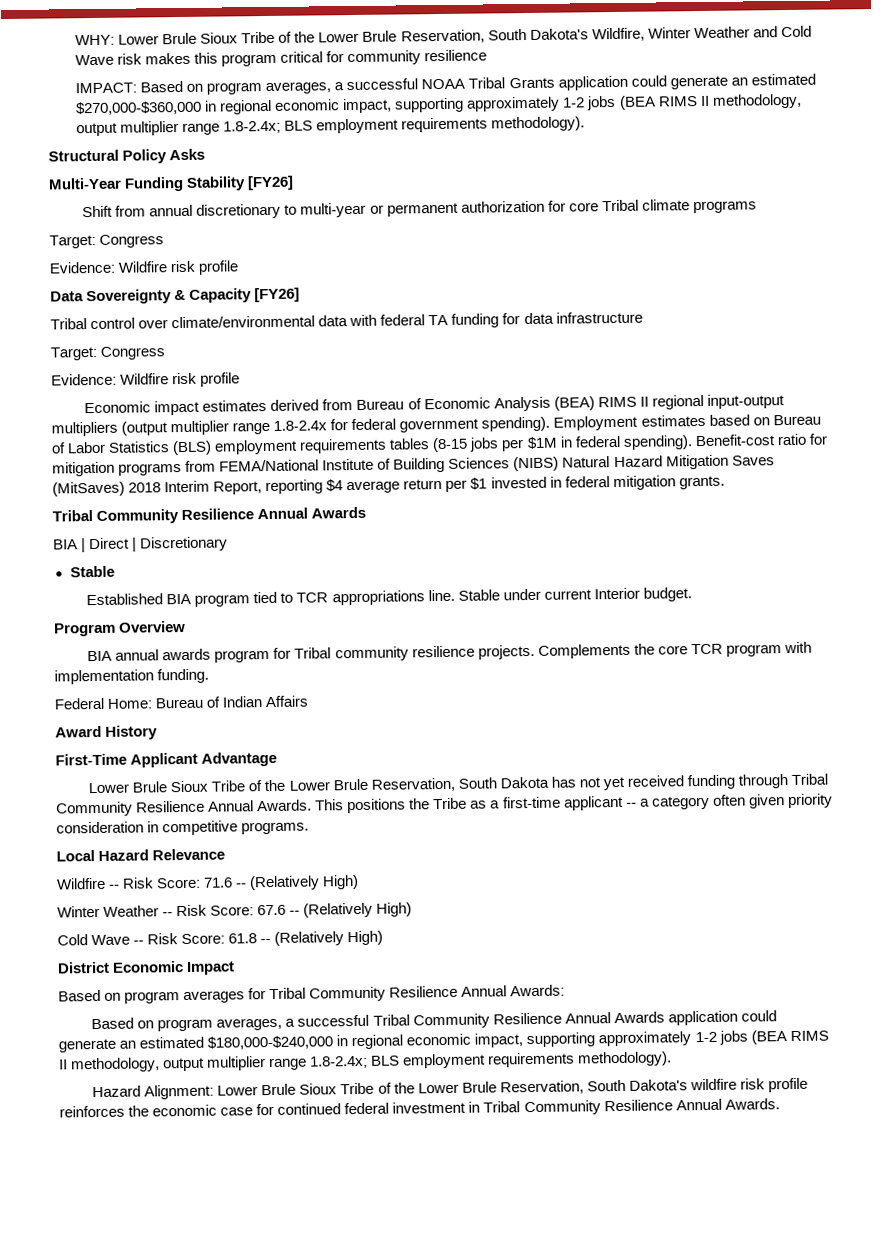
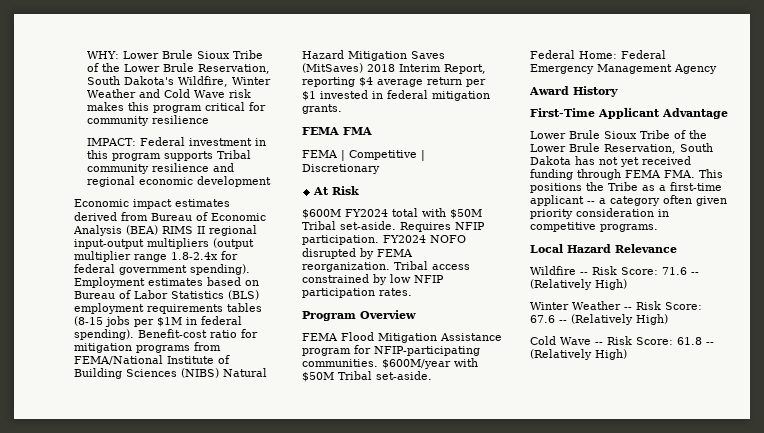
[140,73,816,95] [76,93,802,116] [76,116,586,137] [48,148,206,164] [48,175,295,192] [82,199,757,219] [49,234,165,249] [49,260,240,275] [50,287,301,305] [50,311,643,330] [50,346,166,361] [51,372,241,387] Based on program averages, a successful NOAA Tribal Grants application could generate an estimated $270,000-$360,000 in regional economic impact, supporting approximately 1-2 jobs (BEA RIMS II methodology, output multiplier range 1.8-2.4x; BLS employment requirements methodology). // Structural Policy Asks // Multi-Year Funding Stability [FY26] // Shift from annual discretionary to multi-year or permanent authorization for core Tribal climate programs // Target: Congress // Evidence: Wildfire risk profile // Data Sovereignty & Capacity [FY26] // Tribal control over climate/environmental data with federal TA funding for data infrastructure // Target: Congress // Evidence: Wildfire risk profile -> [139,137,266,146] [86,150,251,161] [86,163,234,174] [86,176,271,187] Federal investment in this program supports Tribal community resilience and regional economic development
[52,506,367,524] [53,536,229,553] [69,565,115,578] [86,587,692,607] [54,620,187,637] [87,641,812,663] [54,668,210,685] [54,695,309,710] Tribal Community Resilience Annual Awards // BIA | Direct | Discretionary // Stable // Established BIA program tied to TCR appropriations line. Stable under current Interior budget. // Program Overview // BIA annual awards program for Tribal community resilience projects. Complements the core TCR program with implementation funding. // Federal Home: Bureau of Indian Affairs -> [302,127,372,135] [302,150,425,161] [302,164,380,174] [313,186,360,195] [302,208,482,219] [302,221,485,232] [302,235,466,245] [302,248,413,259] [302,261,470,272] [302,274,444,285] [302,288,412,298] [302,310,416,321] [302,332,502,343] [302,345,480,356] [302,358,478,369] [302,371,432,382] [530,50,666,59] [530,64,717,74] FEMA FMA // FEMA | Competitive | Discretionary // At Risk // $600M FY2024 total with $50M Tribal set-aside. Requires NFIP participation. FY2024 NOFO disrupted by FEMA reorganization. Tribal access constrained by low NFIP participation rates. // Program Overview // FEMA Flood Mitigation Assistance program for NFIP-participating communities. $600M/year with $50M Tribal set-aside. // Federal Home: Federal Emergency Management Agency
[791,773,829,785] [56,799,313,817] Tribal Community Resilience Annual Awards. -> [625,170,695,178] FEMA FMA.
[57,961,236,975] [58,984,566,1004] [91,1010,777,1032] [58,1030,829,1053] [59,1051,673,1073] [92,1077,808,1100] [59,1098,780,1118] // District Economic Impact // Based on program averages for Tribal Community Resilience Annual Awards: // Based on program averages, a successful Tribal Community Resilience Annual Awards application could generate an estimated $180,000-$240,000 in regional economic impact, supporting approximately 1-2 jobs (BEA RIMS II methodology, output multiplier range 1.8-2.4x; BLS employment requirements methodology). // Hazard Alignment: Lower Brule Sioux Tribe of the Lower Brule Reservation, South Dakota's wildfire risk profile reinforces the economic case for continued federal investment in Tribal Community Resilience Annual Awards. -> (627, 354) none

